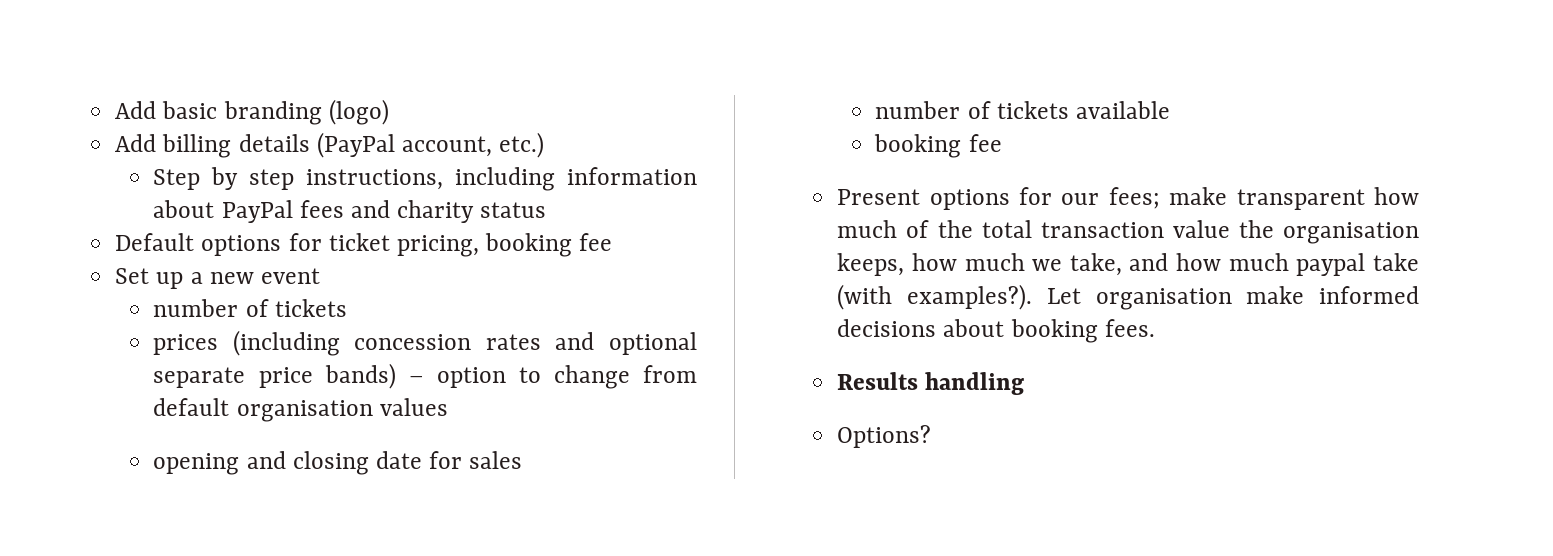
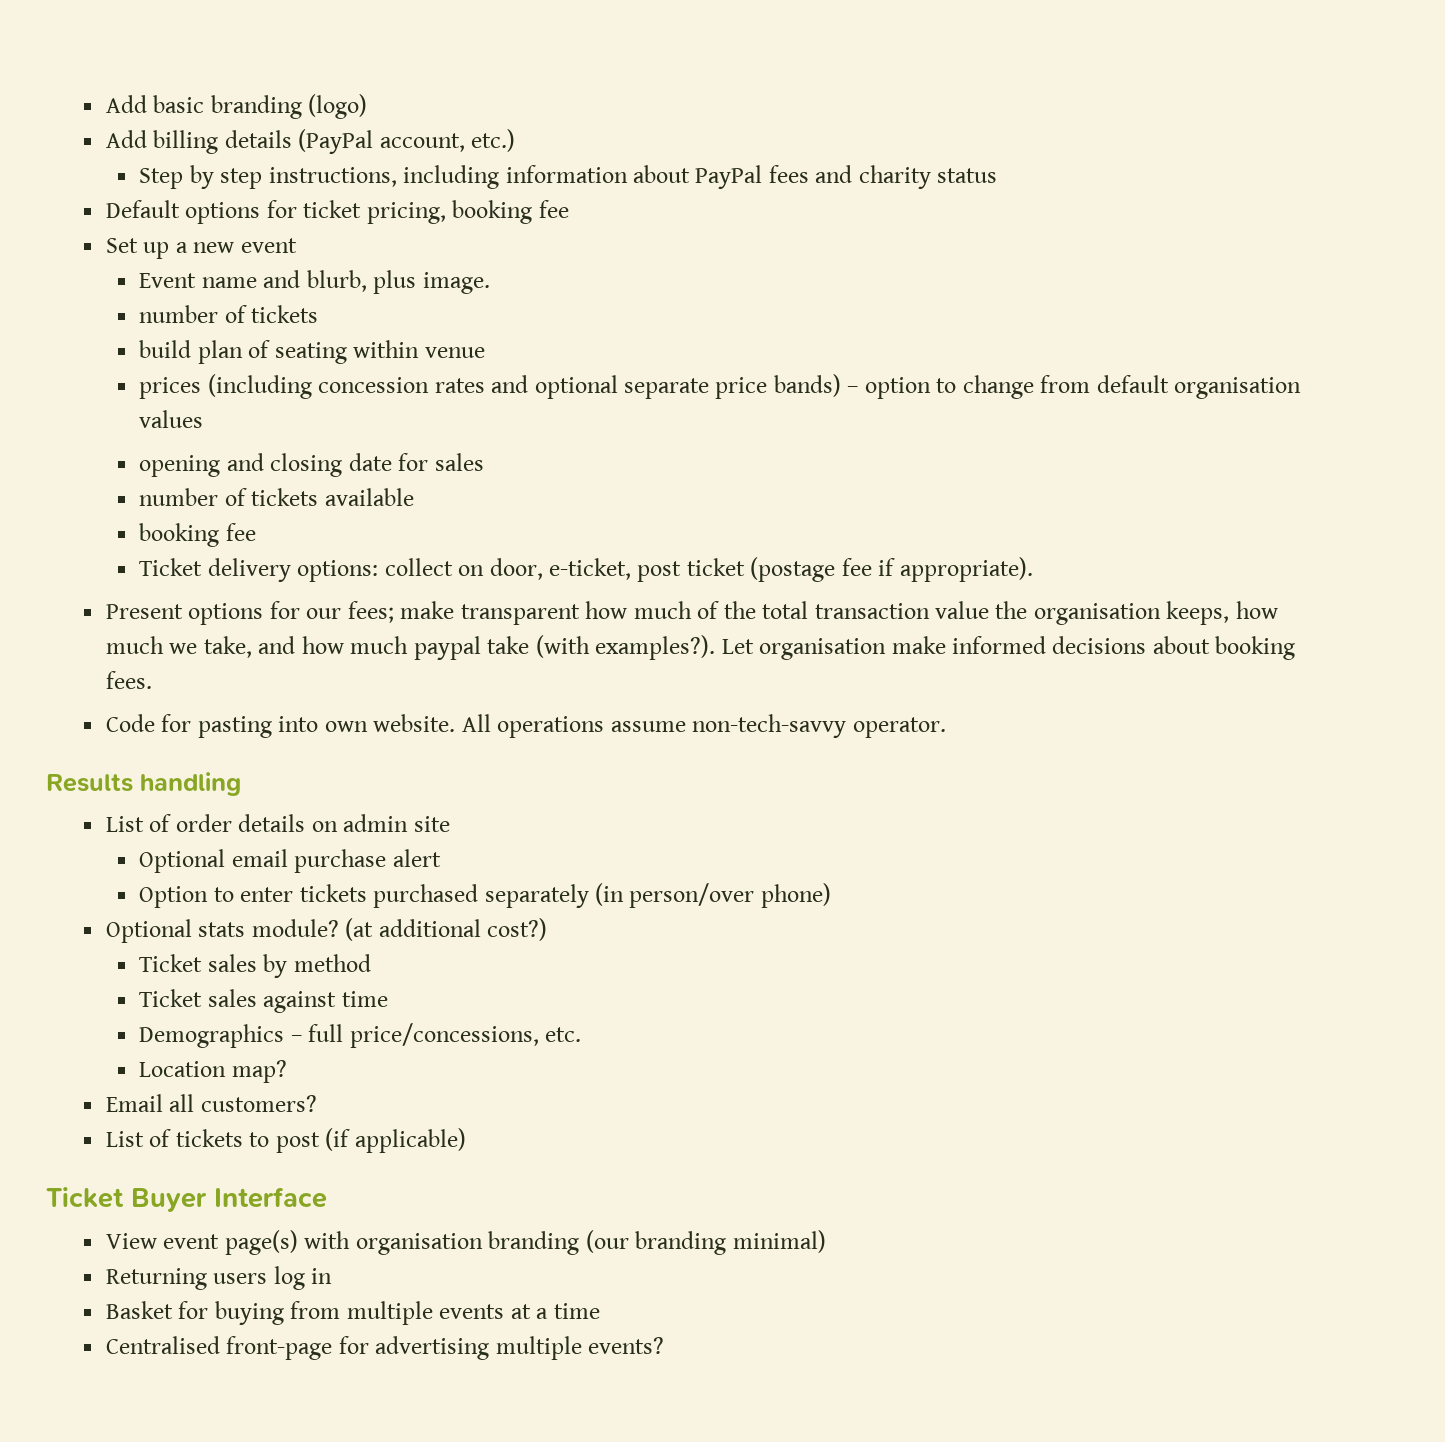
[153,299,347,317] number of tickets -> [139,270,490,294] [139,305,319,323] [139,340,485,364] Event name and blurb, plus image. // number of tickets // build plan of seating within venue
(1002, 143) none -> [139,557,1033,582] // Ticket delivery options: collect on door, e-ticket, post ticket (postage fee if appropriate).
[837,372,1025,395] [837,425,932,448] Results handling // Options? -> [105,714,946,738] [46,772,241,796] [105,814,450,832] [139,849,441,873] [139,883,831,908] [105,918,548,943] [139,954,371,978] [139,989,388,1013] [139,1023,582,1048] [139,1060,287,1083] [105,1094,317,1112] [105,1128,466,1153] [46,1187,327,1212] [105,1230,826,1255] [105,1266,333,1290] [105,1301,600,1325] [105,1336,665,1360] Code for pasting into own website. All operations assume non-tech-savvy operator. // Results handling // List of order details on admin site // Optional email purchase alert // Option to enter tickets purchased separately (in person/over phone) // Optional stats module? (at additional cost?) // Ticket sales by method // Ticket sales against time // Demographics – full price/concessions, etc. // Location map? // Email all customers? // List of tickets to post (if applicable) // Ticket Buyer Interface // View event page(s) with organisation branding (our branding minimal) // Returning users log in // Basket for buying from multiple events at a time // Centralised front-page for advertising multiple events?

